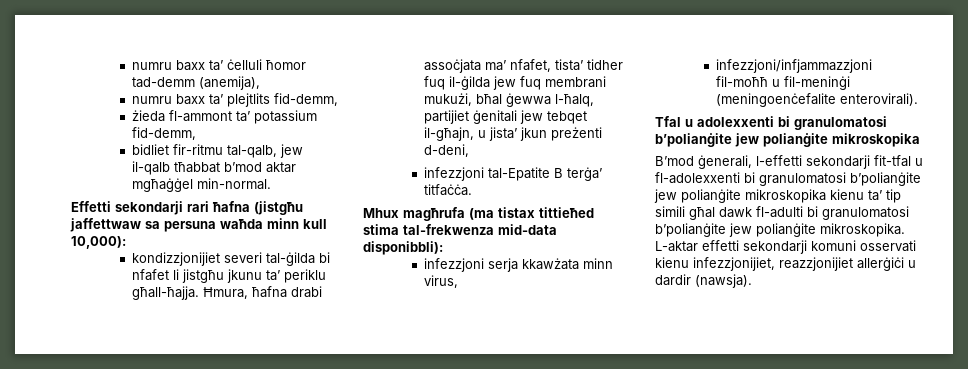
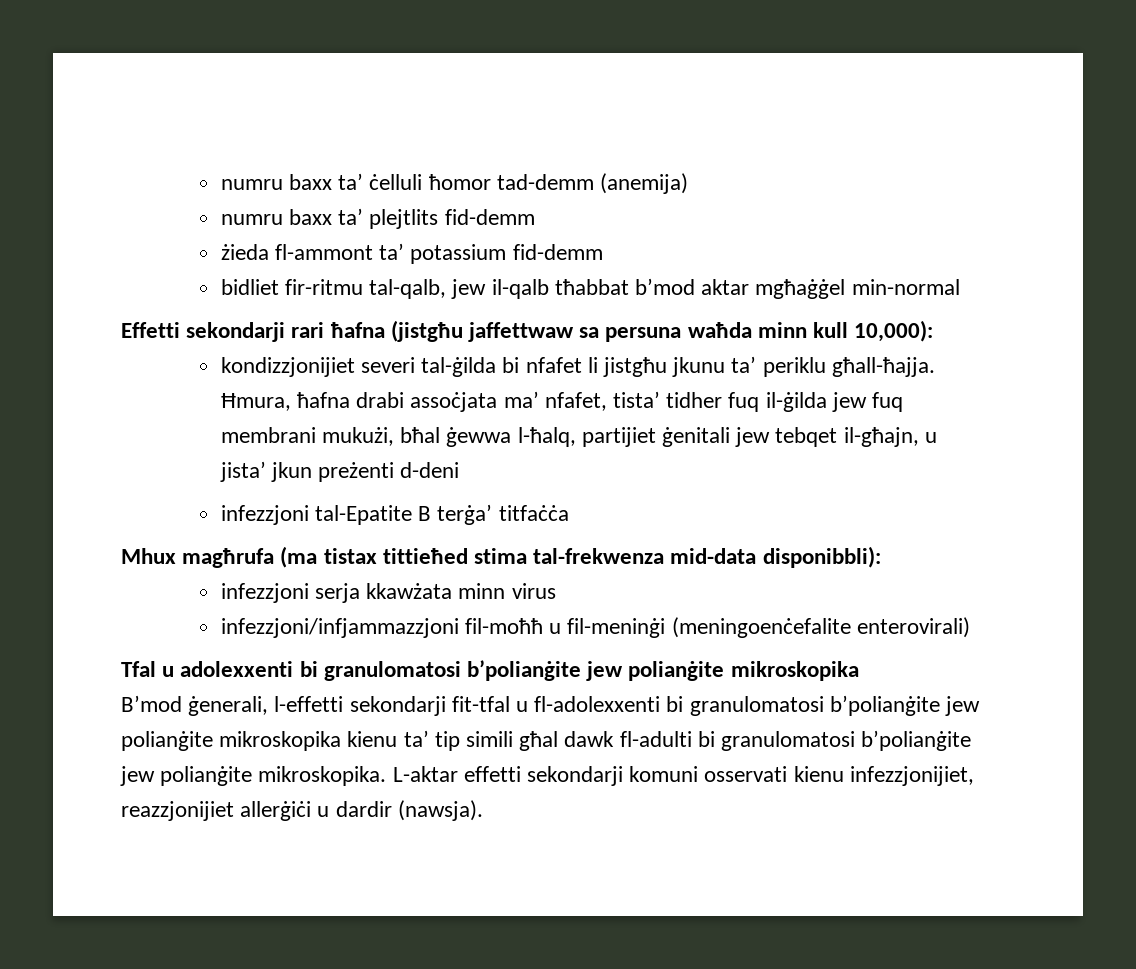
[199,76,261,90] (anemija), -> [600,173,689,194] (anemija)
[274,93,339,106] fid-demm, -> [444,209,535,225] fid-demm
[132,127,197,140] fid-demm, -> [512,244,603,260] fid-demm
[197,178,272,190] min-normal. -> [851,279,960,295] min-normal
[424,144,470,157] d-deni, -> [400,462,460,478] d-deni
[424,184,473,196] titfaċċa. -> [498,505,569,521] titfaċċa
[424,275,459,288] virus, -> [511,583,556,599] virus
[840,93,919,106] enterovirali). -> [856,617,970,638] enterovirali)

